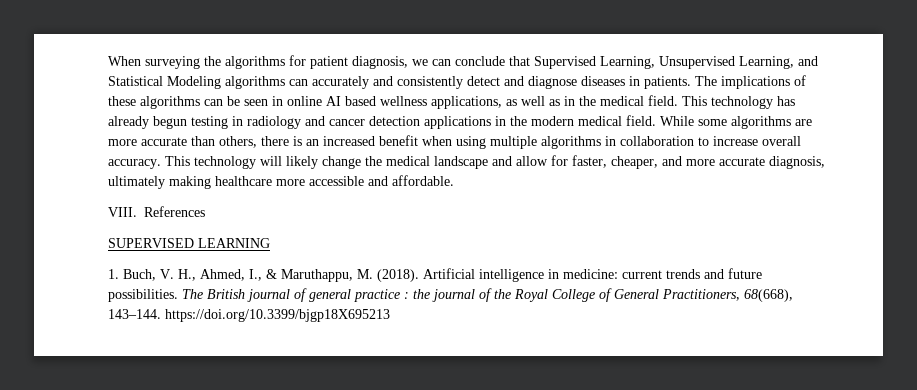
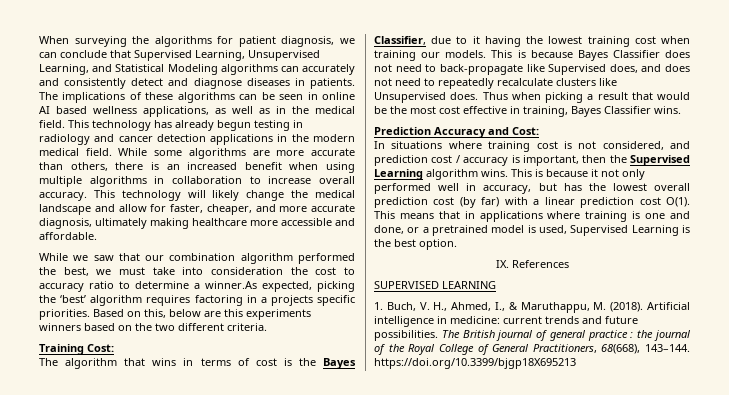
[108,207,137,217] VIII. -> [39,253,355,264] [39,267,355,276] [39,281,355,292] [39,295,355,306] [39,309,311,320] [39,323,267,331] [39,344,114,355] [39,358,356,369] [374,36,690,47] [374,50,690,61] [374,64,690,75] [374,78,617,89] [374,92,690,103] [374,106,681,117] [374,127,539,138] [374,141,690,152] [374,155,690,166] [374,169,645,180] [374,183,690,194] [374,197,690,208] [374,211,690,222] [374,225,690,236] [374,239,457,250] [495,260,509,268] While we saw that our combination algorithm performed the best, we must take into consideration the cost to accuracy ratio to determine a winner.As expected, picking the ‘best’ algorithm requires factoring in a projects specific priorities. Based on this, below are this experiments winners based on the two different criteria. // Training Cost: // The algorithm that wins in terms of cost is the Bayes Classifier, due to it having the lowest training cost when training our models. This is because Bayes Classifier does not need to back-propagate like Supervised does, and does not need to repeatedly recalculate clusters like Unsupervised does. Thus when picking a result that would be the most cost effective in training, Bayes Classifier wins. // Prediction Accuracy and Cost: // In situations where training cost is not considered, and prediction cost / accuracy is important, then the Supervised Learning algorithm wins. This is because it not only performed well in accuracy, but has the lowest overall prediction cost (by far) with a linear prediction cost O(1). This means that in applications where training is one and done, or a pretrained model is used, Supervised Learning is the best option. // IX.

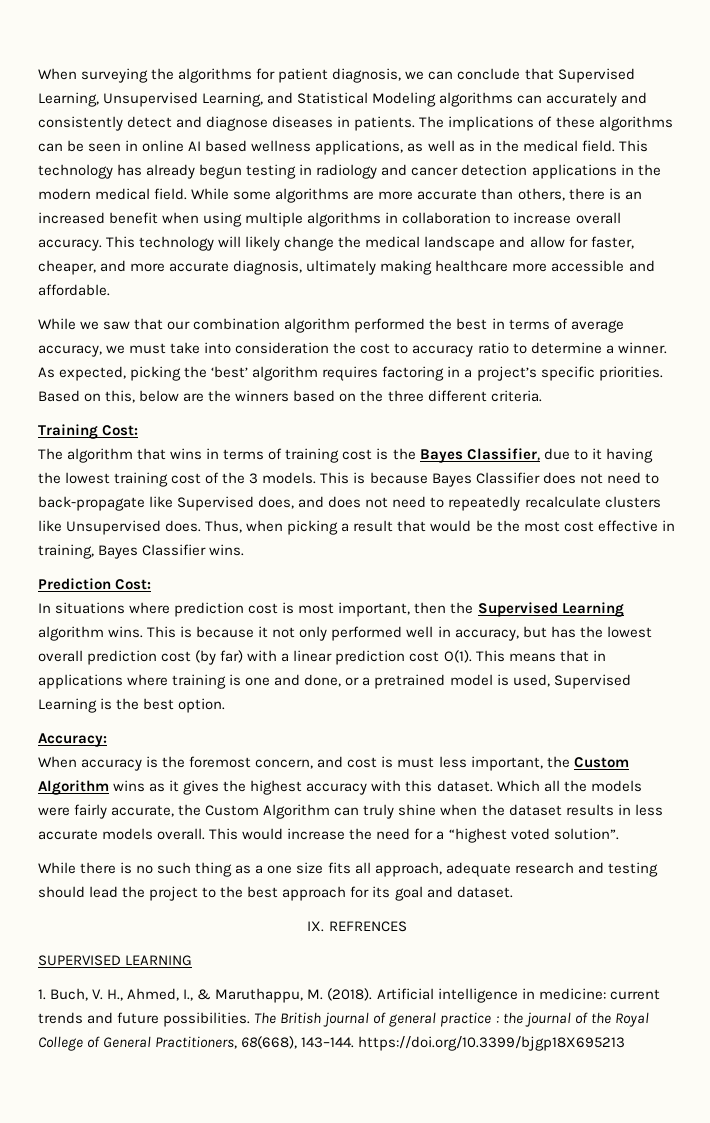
[63,267,89,276] best, -> [456,318,624,333] [38,345,102,357] best in terms of average accuracy,
[205,281,257,289] winner.As -> [617,342,667,354] [38,367,55,378] winner. As
[270,295,313,306] projects -> [476,366,537,381] project’s
[224,309,311,320] this experiments -> [208,390,232,402] the
[155,323,175,331] two -> [387,390,424,402] three
(250, 362) none -> [285,448,340,463] training
[661,36,690,44] [374,50,441,61] when training our -> [205,472,259,484] of the 3
[482,92,508,100] Thus -> [205,520,243,533] Thus,
[434,127,509,138] Accuracy and -> (111, 584) none
[488,141,690,152] [374,155,520,166] training cost is not considered, and prediction cost / accuracy is -> [174,602,335,617] prediction cost is most
(457, 244) none -> [38,733,107,747] [38,756,629,771] [38,780,642,795] [38,804,663,819] [38,828,619,843] [38,862,658,877] [38,886,513,901] // Accuracy: // When accuracy is the foremost concern, and cost is must less important, the Custom Algorithm wins as it gives the highest accuracy with this dataset. Which all the models were fairly accurate, the Custom Algorithm can truly shine when the dataset results in less accurate models overall. This would increase the need for a “highest voted solution”. // While there is no such thing as a one size fits all approach, adequate research and testing should lead the project to the best approach for its goal and dataset.
[511,260,569,268] References -> [328,921,407,932] REFRENCES

